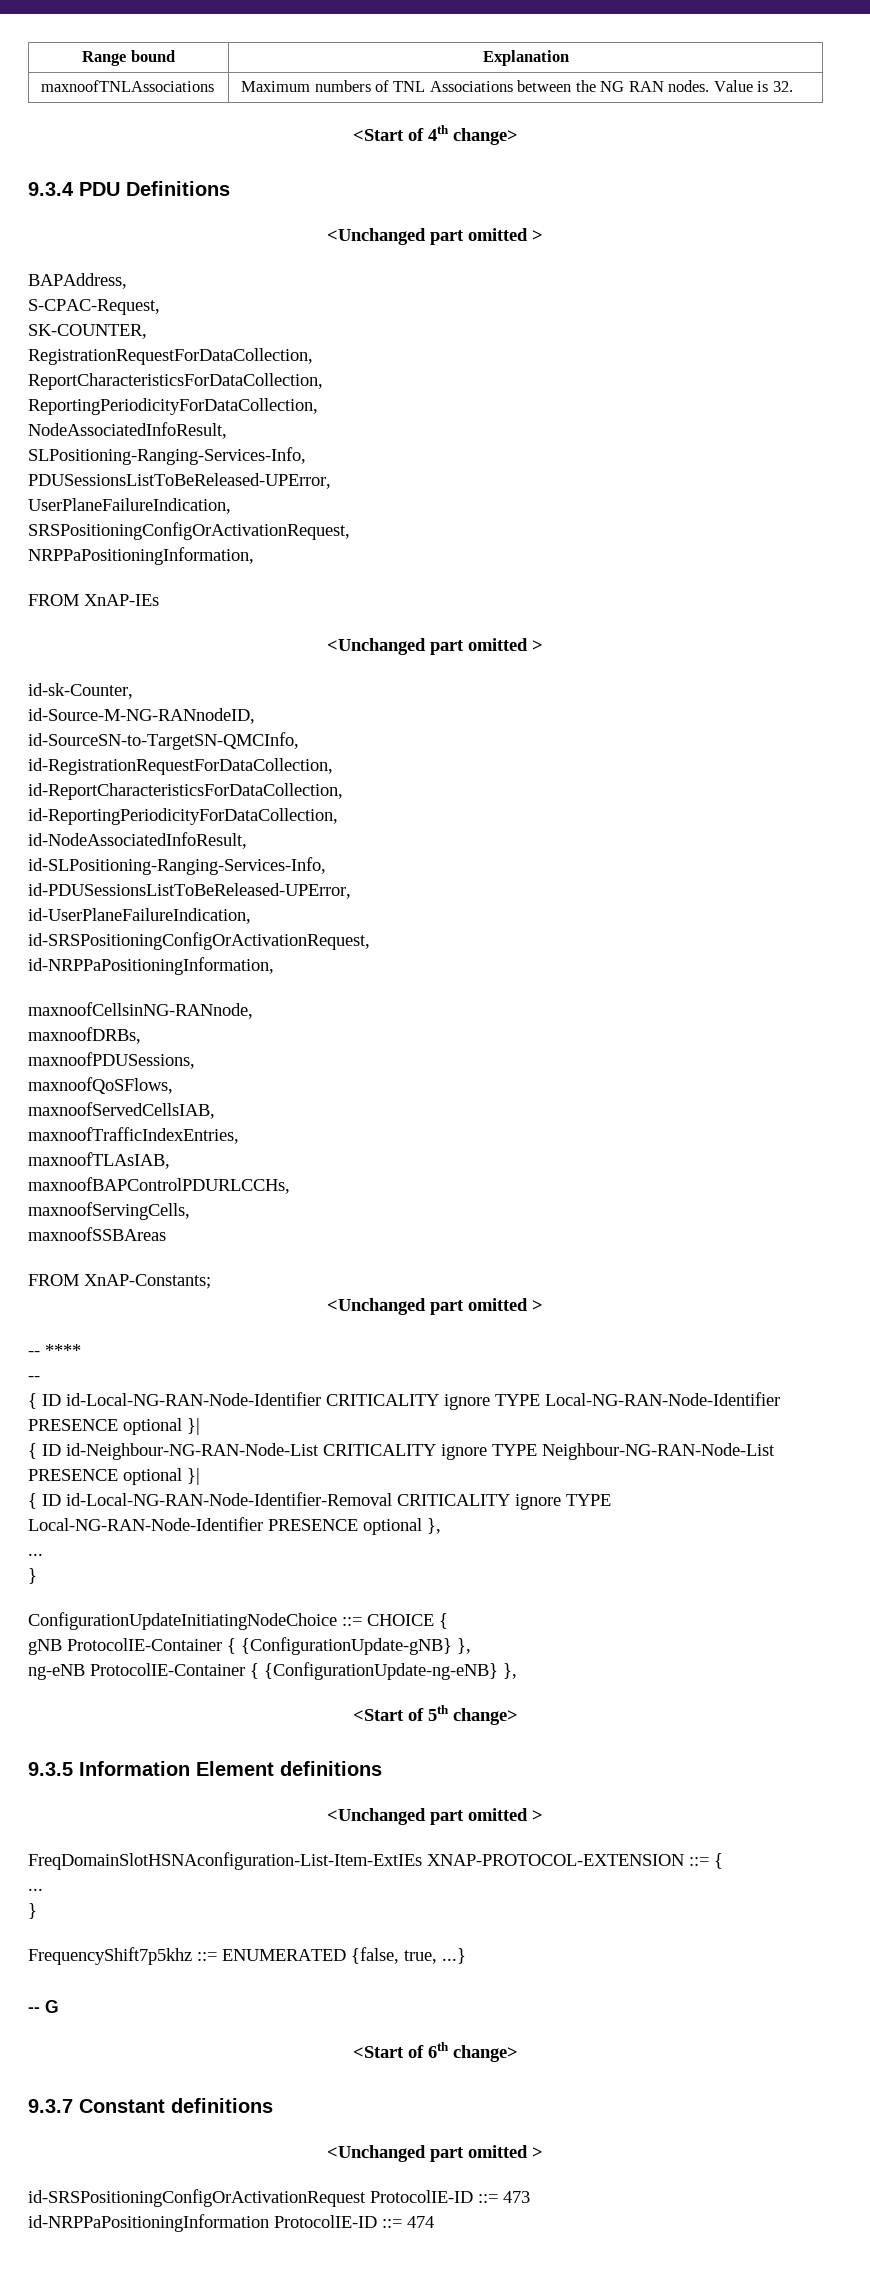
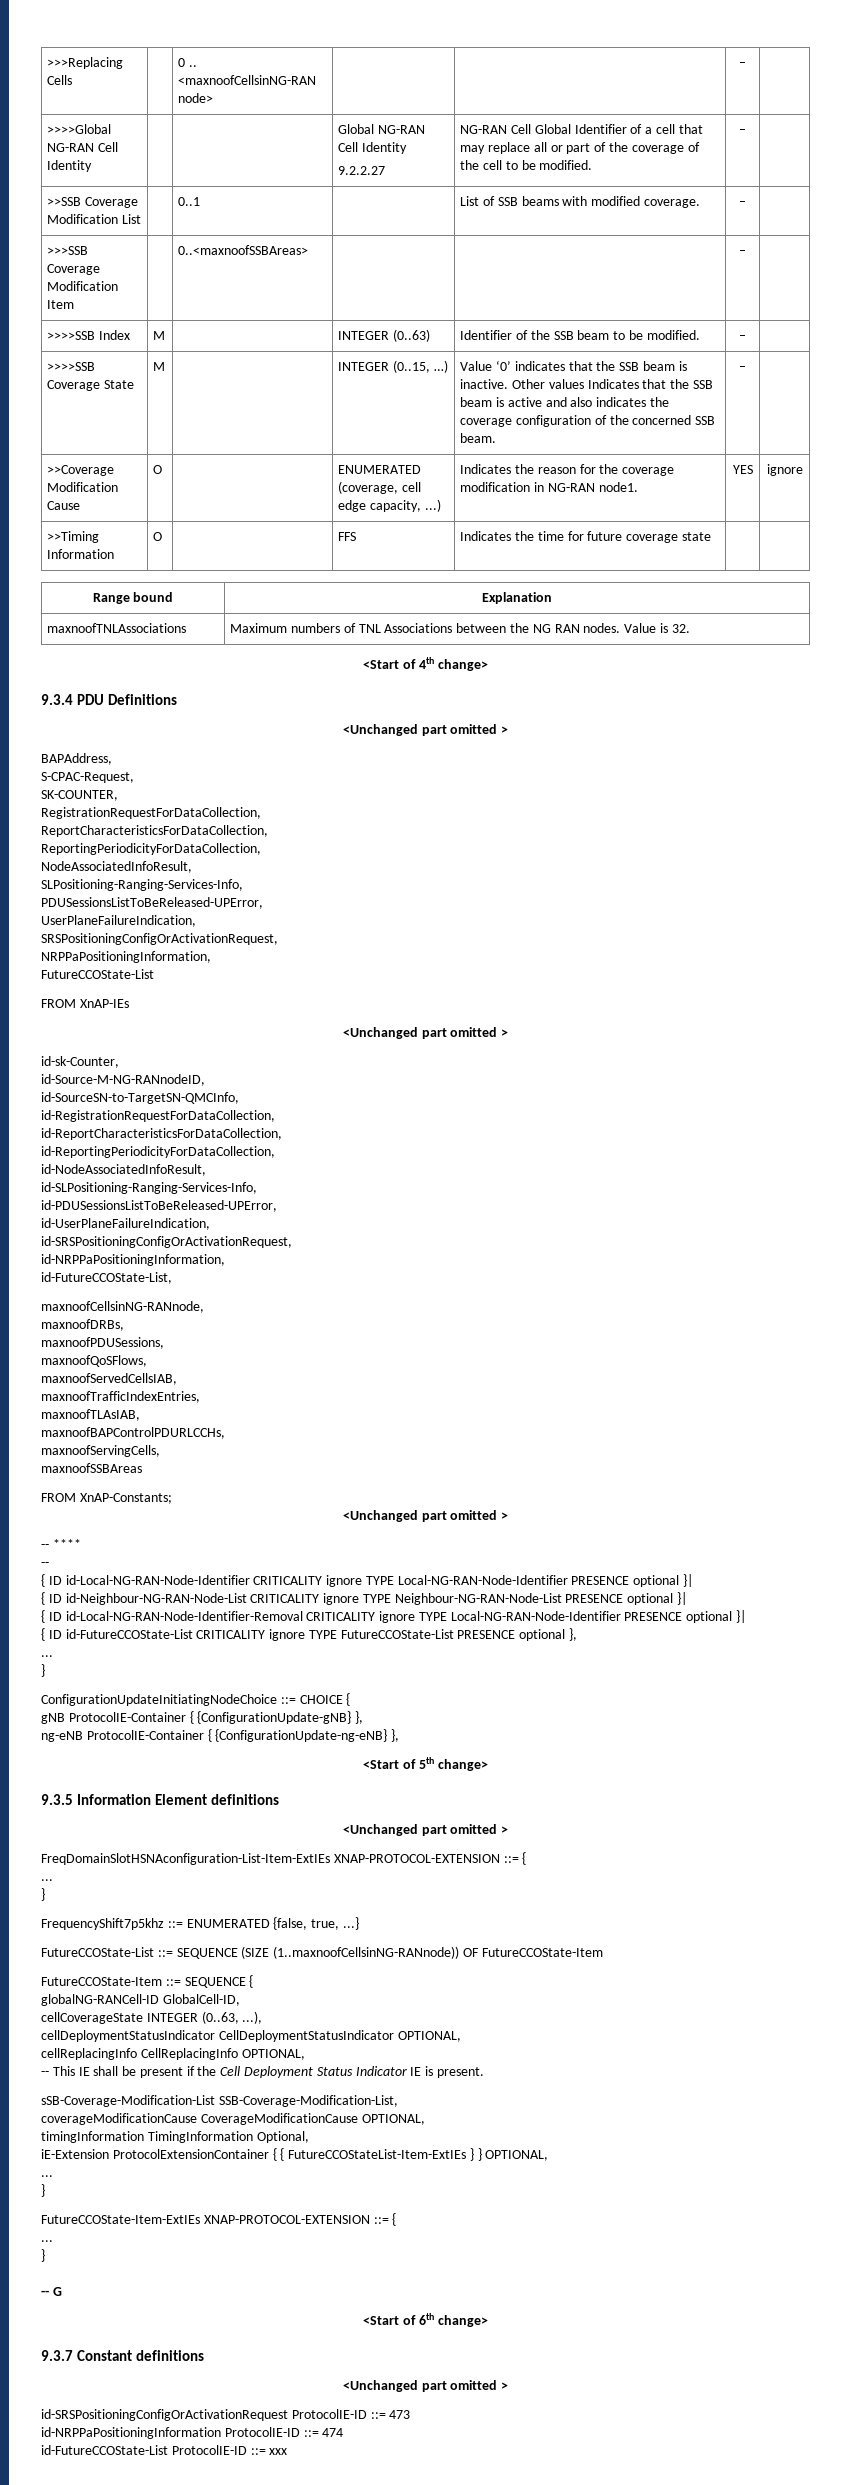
(82, 58) none -> [47,57,124,69] [47,75,73,85] [178,58,198,67] [178,75,317,85] [178,93,214,103] [739,62,746,67] [47,124,112,134] [47,142,119,152] [47,160,93,172] [338,124,426,134] [338,142,408,154] [338,166,386,175] [460,124,703,134] [460,142,700,154] [460,160,593,170] [739,129,746,134] [47,197,139,208] [47,214,142,224] [178,197,201,206] [460,196,701,208] [739,201,746,206] [47,246,89,255] [47,264,101,275] [47,281,119,291] [47,300,75,309] [178,245,309,255] [739,250,746,255] [47,330,131,340] [153,331,166,340] [338,329,431,342] [460,330,700,340] [739,335,746,340] [47,362,96,371] [47,380,135,391] [153,362,166,371] [338,360,448,373] [460,360,687,371] [460,379,714,389] [460,397,670,407] [460,415,716,427] [460,433,497,443] [739,366,746,371] [47,465,115,476] [47,482,119,492] [47,501,81,510] [153,465,163,474] [338,465,422,474] [338,481,422,494] [338,499,441,512] [460,464,675,476] [460,482,638,492] [732,465,753,474] [766,464,803,476] [47,531,100,543] [47,549,115,559] [153,532,163,541] [338,532,357,541] [460,531,712,543] >>>Replacing Cells | | 0 .. <maxnoofCellsinNG-RAN node> | | | – | // >>>>Global NG-RAN Cell Identity | | | Global NG-RAN Cell Identity // 9.2.2.27 | NG-RAN Cell Global Identifier of a cell that may replace all or part of the coverage of the cell to be modified. | – | // >>SSB Coverage Modification List | | 0..1 | | List of SSB beams with modified coverage. | – | // >>>SSB Coverage Modification Item | | 0..<maxnoofSSBAreas> | | | – | // >>>>SSB Index | M | | INTEGER (0..63) | Identifier of the SSB beam to be modified. | – | // >>>>SSB Coverage State | M | | INTEGER (0..15, …) | Value ‘0’ indicates that the SSB beam is inactive. Other values Indicates that the SSB beam is active and also indicates the coverage configuration of the concerned SSB beam. | – | // >>Coverage Modification Cause | O | | ENUMERATED (coverage, cell edge capacity, ...) | Indicates the reason for the coverage modification in NG-RAN node1. | YES | ignore // >>Timing Information | O | | FFS | Indicates the time for future coverage state | | //
(254, 556) none -> [41,969,154,979] // FutureCCOState-List
(274, 966) none -> [41,1272,172,1284] // id-FutureCCOState-List,
(422, 1526) none -> [736,1610,747,1623] [41,1628,566,1641] }| // { ID id-FutureCCOState-List CRITICALITY ignore TYPE FutureCCOState-List PRESENCE optional
(466, 1956) none -> [41,1946,603,1959] [41,1975,254,1988] [41,1994,240,2006] [41,2011,263,2024] [41,2030,461,2042] [41,2048,305,2060] [41,2066,484,2078] [41,2095,398,2107] [41,2113,425,2125] [41,2131,309,2143] [41,2148,549,2161] [41,2175,53,2177] [41,2184,45,2197] [41,2213,397,2226] [41,2240,53,2242] [41,2249,45,2262] // FutureCCOState-List ::= SEQUENCE (SIZE (1..maxnoofCellsinNG-RANnode)) OF FutureCCOState-Item // FutureCCOState-Item ::= SEQUENCE { // globalNG-RANCell-ID GlobalCell-ID, // cellCoverageState INTEGER (0..63, ...), // cellDeploymentStatusIndicator CellDeploymentStatusIndicator OPTIONAL, // cellReplacingInfo CellReplacingInfo OPTIONAL, // -- This IE shall be present if the Cell Deployment Status Indicator IE is present. // sSB-Coverage-Modification-List SSB-Coverage-Modification-List, // coverageModificationCause CoverageModificationCause OPTIONAL, // timingInformation TimingInformation Optional, // iE-Extension ProtocolExtensionContainer { { FutureCCOStateList-Item-ExtIEs } } OPTIONAL, // ... // } // FutureCCOState-Item-ExtIEs XNAP-PROTOCOL-EXTENSION ::= { // ... // }
(434, 2222) none -> [41,2445,288,2455] // id-FutureCCOState-List ProtocolIE-ID ::= xxx

